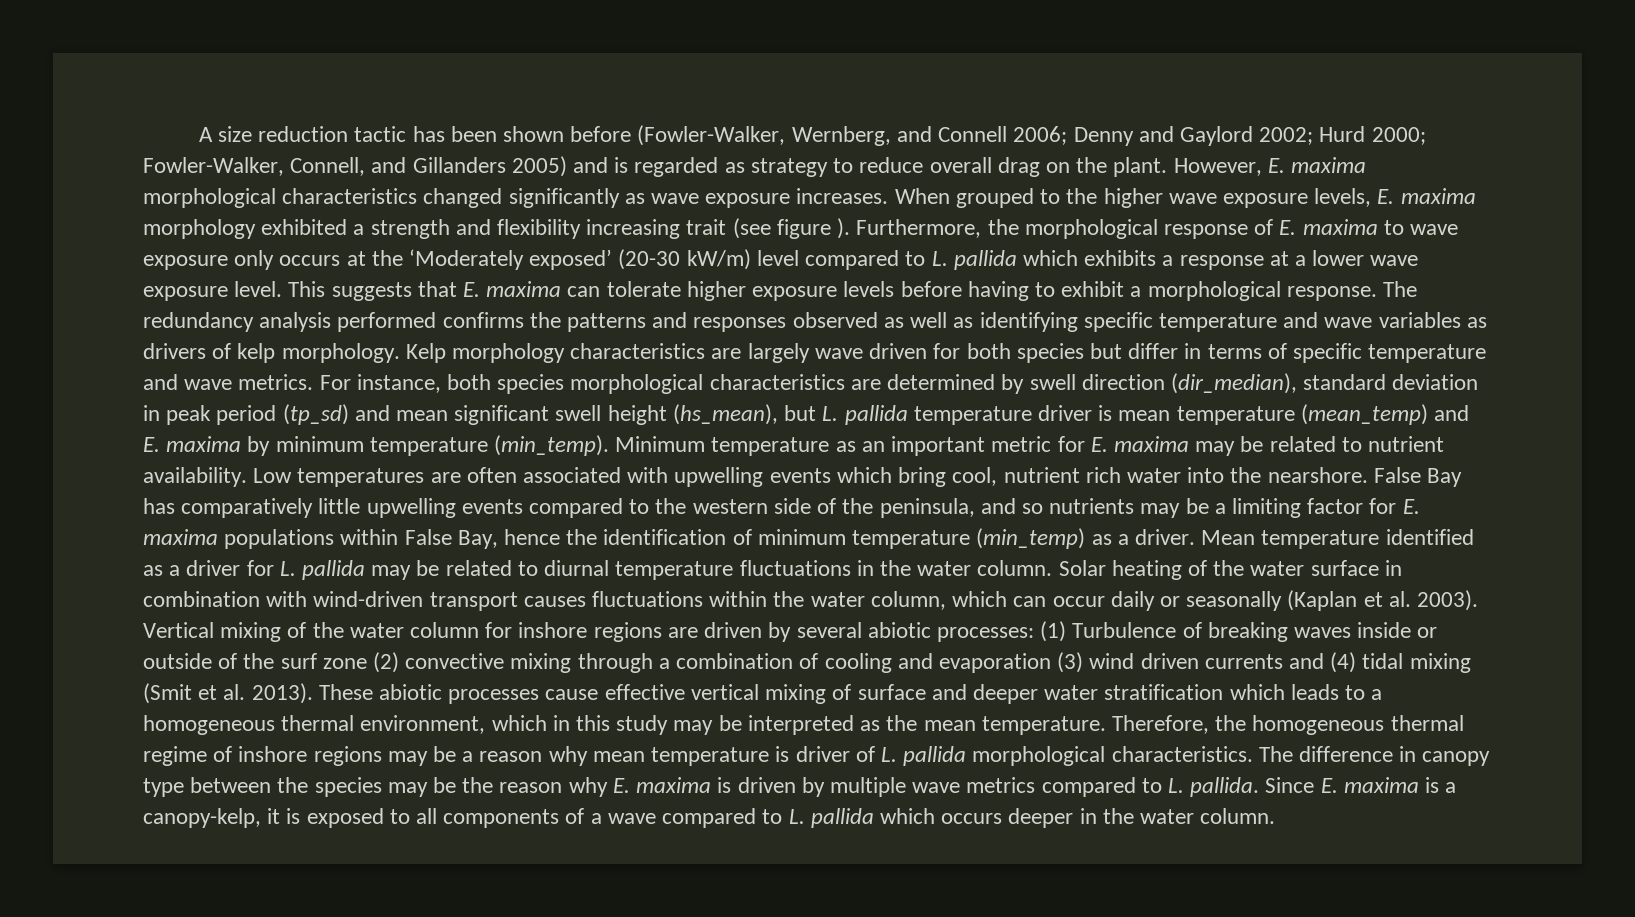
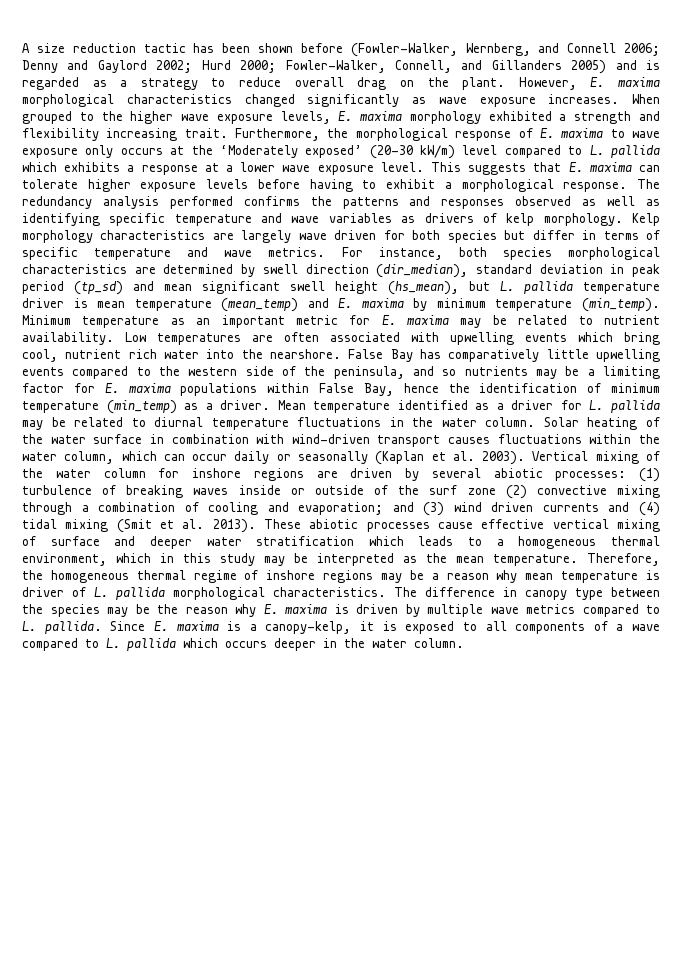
(745, 167) none -> [120,80,128,87] a
[686,218,851,239] trait (see figure ). -> [184,128,228,138] trait.
[1072,622,1177,638] Turbulence -> [22,485,92,495] turbulence
[938,653,1051,673] evaporation -> [298,502,414,515] evaporation; and

